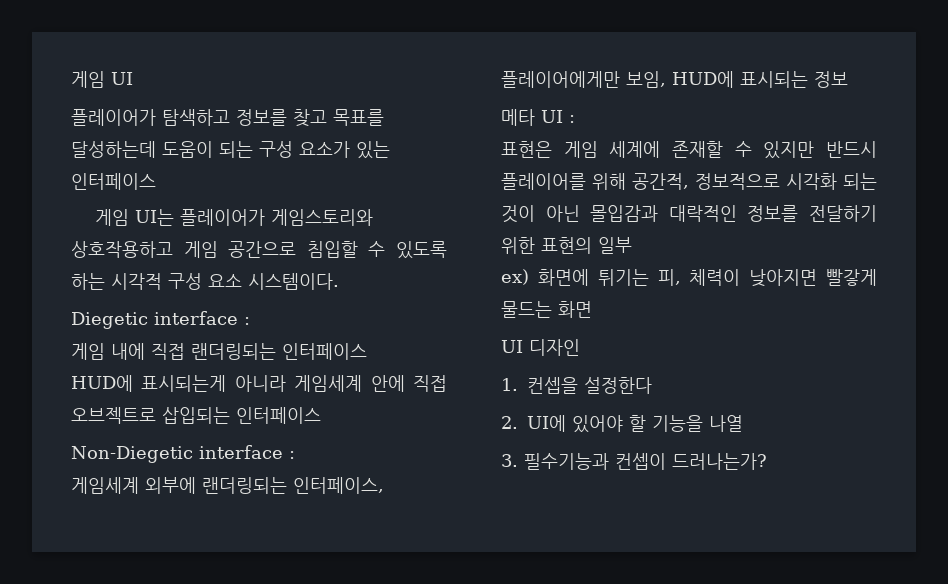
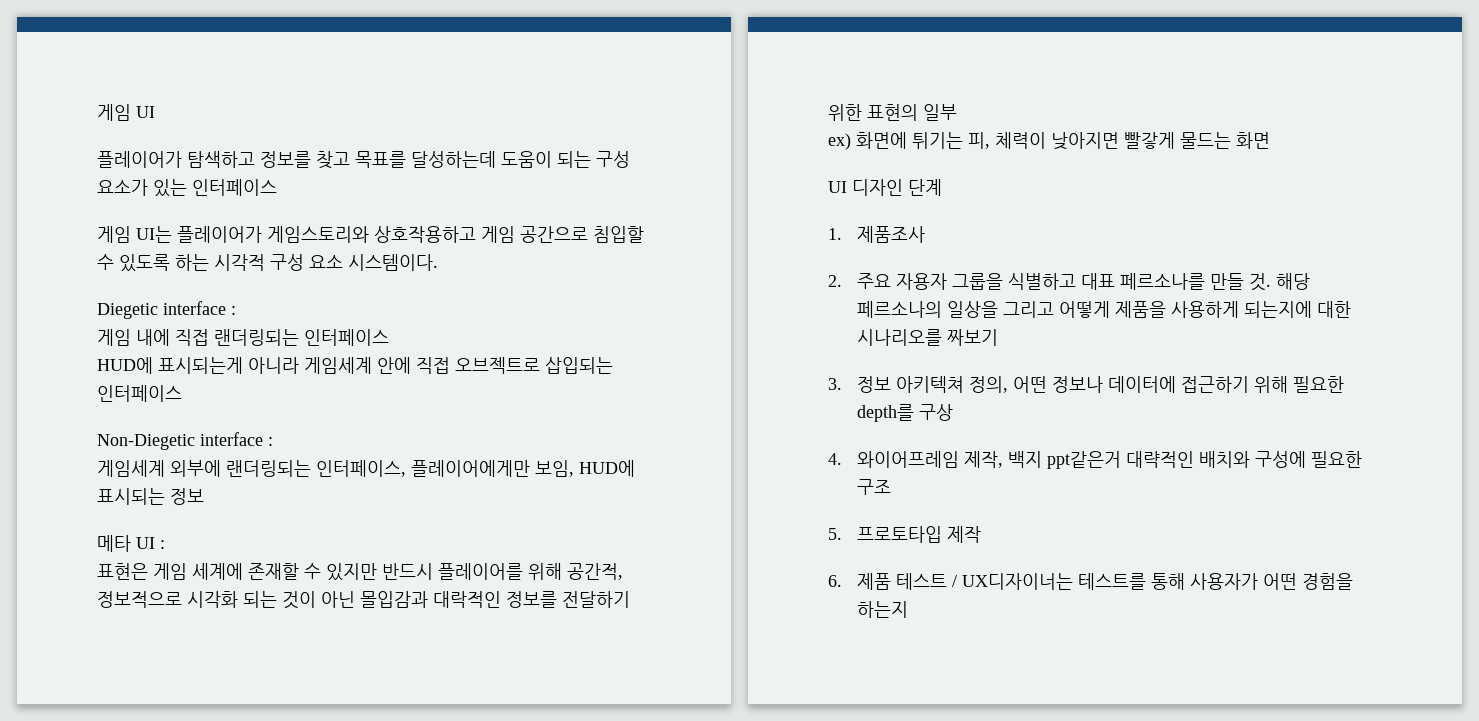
(580, 347) none -> [908,179,942,196] 단계
[527,377,652,394] 컨셉을 설정한다 -> [856,226,925,243] 제품조사
[527,415,743,433] [501,453,767,470] UI에 있어야 할 기능을 나열 // 3. 필수기능과 컨셉이 드러나는가? -> [856,273,1310,291] [856,301,1351,318] [856,329,998,346] [828,376,1344,393] [856,404,953,422] [828,451,1362,469] [856,479,891,495] [828,526,981,543] [828,573,1353,590] [856,601,908,618] 주요 자용자 그룹을 식별하고 대표 페르소나를 만들 것. 해당 페르소나의 일상을 그리고 어떻게 제품을 사용하게 되는지에 대한 시나리오를 짜보기 // 3. 정보 아키텍쳐 정의, 어떤 정보나 데이터에 접근하기 위해 필요한 depth를 구상 // 4. 와이어프레임 제작, 백지 ppt같은거 대략적인 배치와 구성에 필요한 구조 // 5. 프로토타입 제작 // 6. 제품 테스트 / UX디자이너는 테스트를 통해 사용자가 어떤 경험을 하는지

